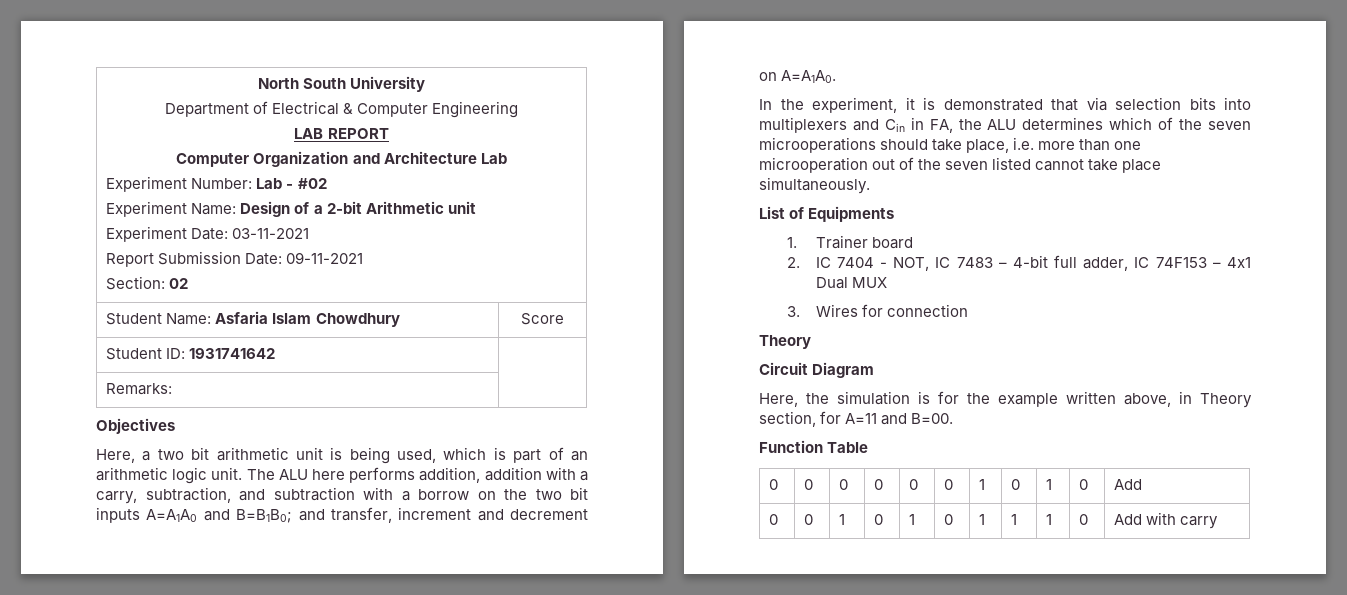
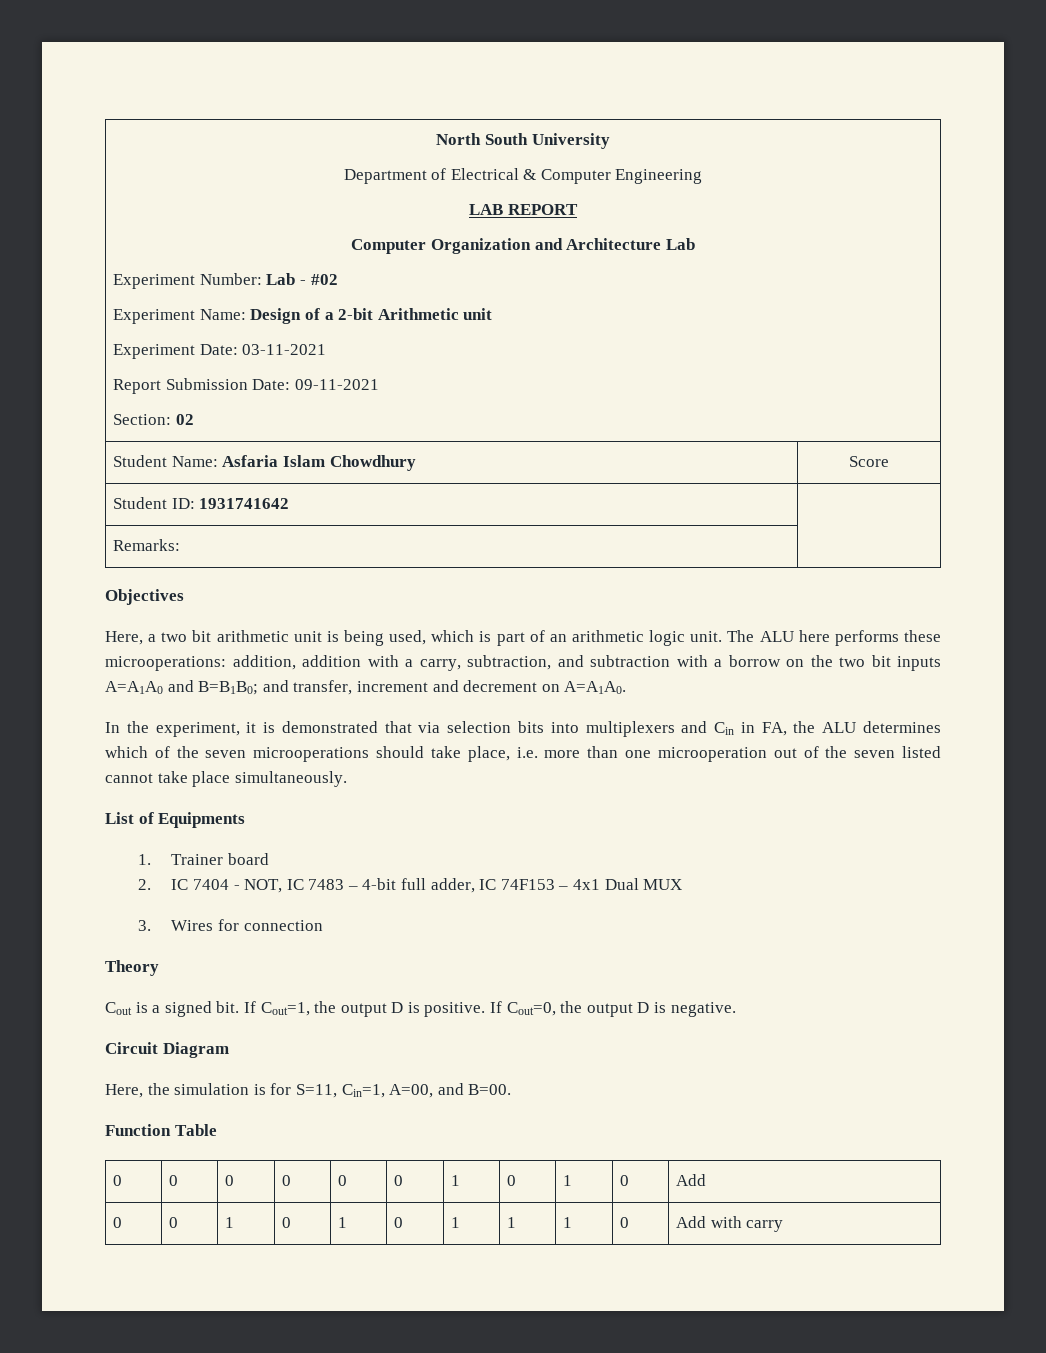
(416, 475) none -> [903,630,941,642] [105,656,226,671] these microoperations:
(811, 342) none -> [105,1001,736,1017] // Cout is a signed bit. If Cout=1, the output D is positive. If Cout=0, the output D is negative.
[967,391,1252,408] [759,411,878,427] the example written above, in Theory section, for A=11 -> [295,1084,434,1098] S=11, Cin=1, A=00,

